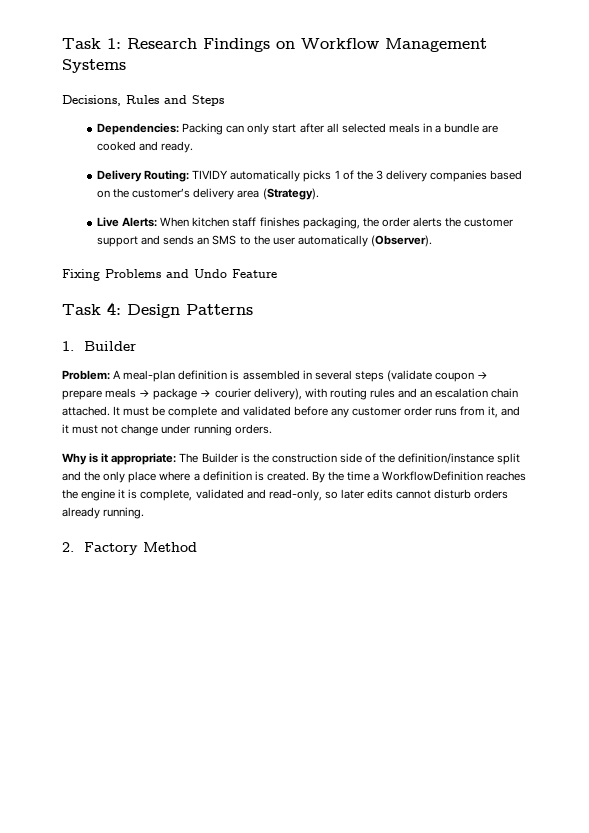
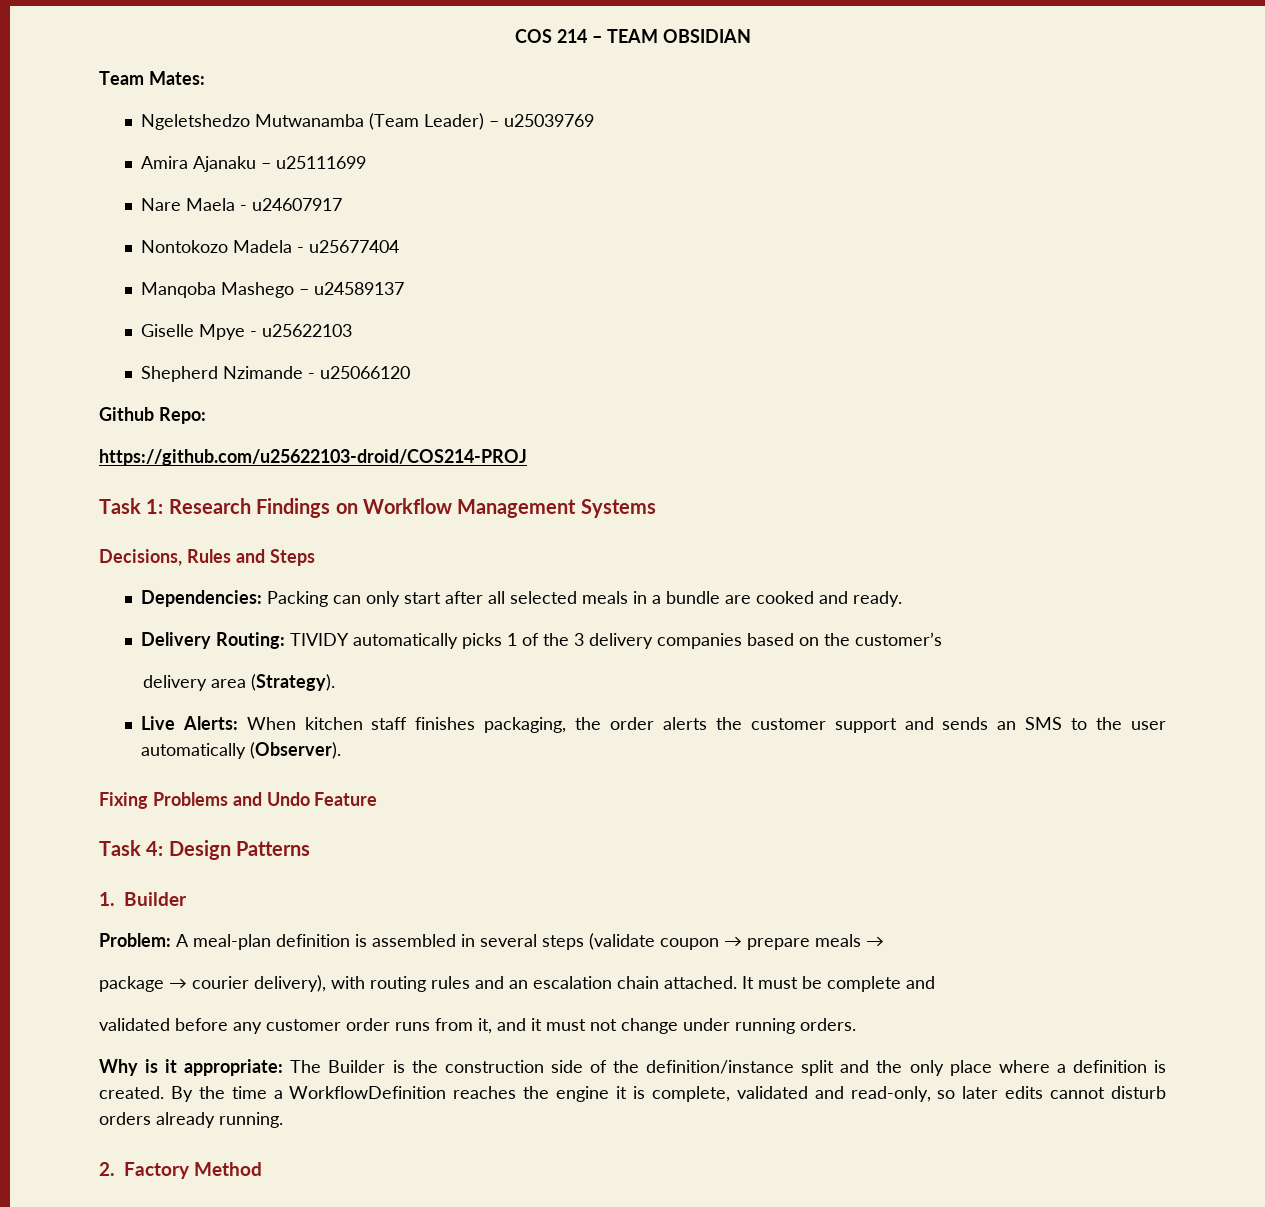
(62, 43) none -> [514,29,751,43] [99,71,205,85] [140,113,594,130] [140,156,366,172] [140,198,342,211] [140,240,399,253] [140,282,404,298] [140,324,352,340] [140,366,410,382] [99,407,206,424] [99,449,527,466] COS 214 – TEAM OBSIDIAN // Team Mates: // Ngeletshedzo Mutwanamba (Team Leader) – u25039769 // Amira Ajanaku – u25111699 // Nare Maela - u24607917 // Nontokozo Madela - u25677404 // Manqoba Mashego – u24589137 // Giselle Mpye - u25622103 // Shepherd Nzimande - u25066120 // Github Repo: // https://github.com/u25622103-droid/COS214-PROJ //
(191, 193) none -> (942, 639) //
(151, 393) none -> (884, 941) //
(240, 411) none -> (935, 982) //

